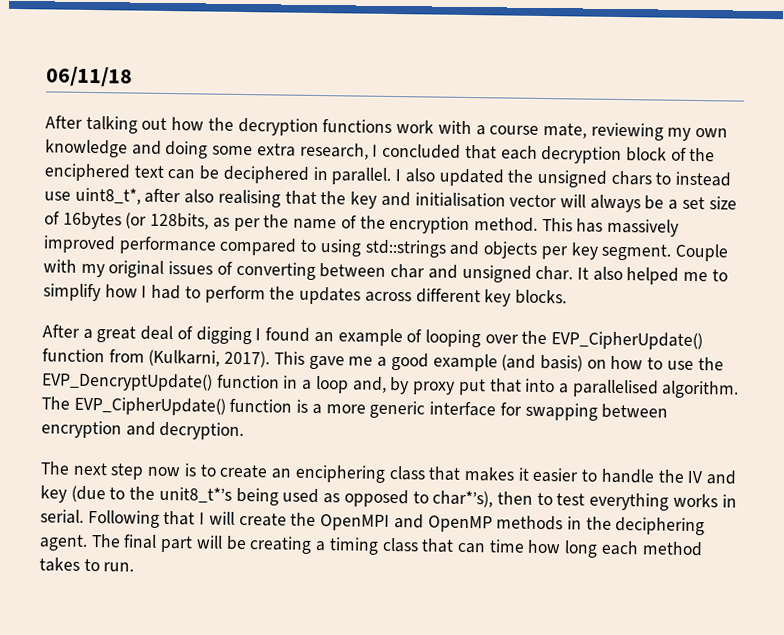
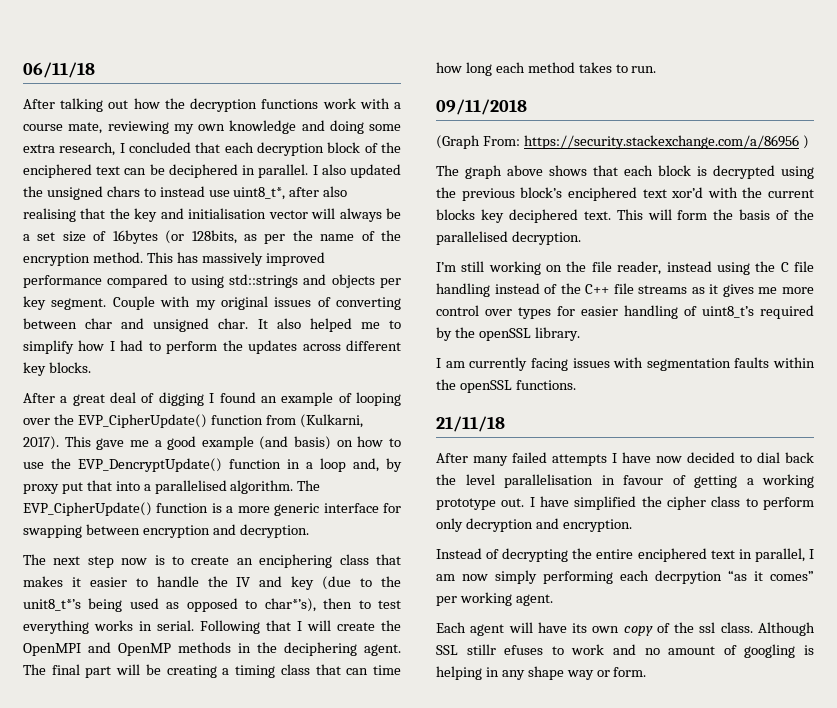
(135, 567) none -> [436,99,527,115] [436,135,809,149] [436,165,814,179] [436,187,814,201] [436,209,814,223] [436,231,581,245] [436,261,814,275] [436,283,814,297] [436,305,814,319] [436,327,580,341] [436,357,815,371] [436,379,576,393] [436,416,505,432] [436,452,814,466] [436,474,814,488] [436,496,814,510] [436,518,632,532] [436,548,814,562] [436,570,814,584] [436,592,553,606] [436,622,815,636] [436,644,814,658] [436,666,647,680] // 09/11/2018 // (Graph From: https://security.stackexchange.com/a/86956 ) // The graph above shows that each block is decrypted using the previous block’s enciphered text xor’d with the current blocks key deciphered text. This will form the basis of the parallelised decryption. // I’m still working on the file reader, instead using the C file handling instead of the C++ file streams as it gives me more control over types for easier handling of uint8_t’s required by the openSSL library. // I am currently facing issues with segmentation faults within the openSSL functions. // 21/11/18 // After many failed attempts I have now decided to dial back the level parallelisation in favour of getting a working prototype out. I have simplified the cipher class to perform only decryption and encryption. // Instead of decrypting the entire enciphered text in parallel, I am now simply performing each decrpytion “as it comes” per working agent. // Each agent will have its own copy of the ssl class. Although SSL stillr efuses to work and no amount of googling is helping in any shape way or form.

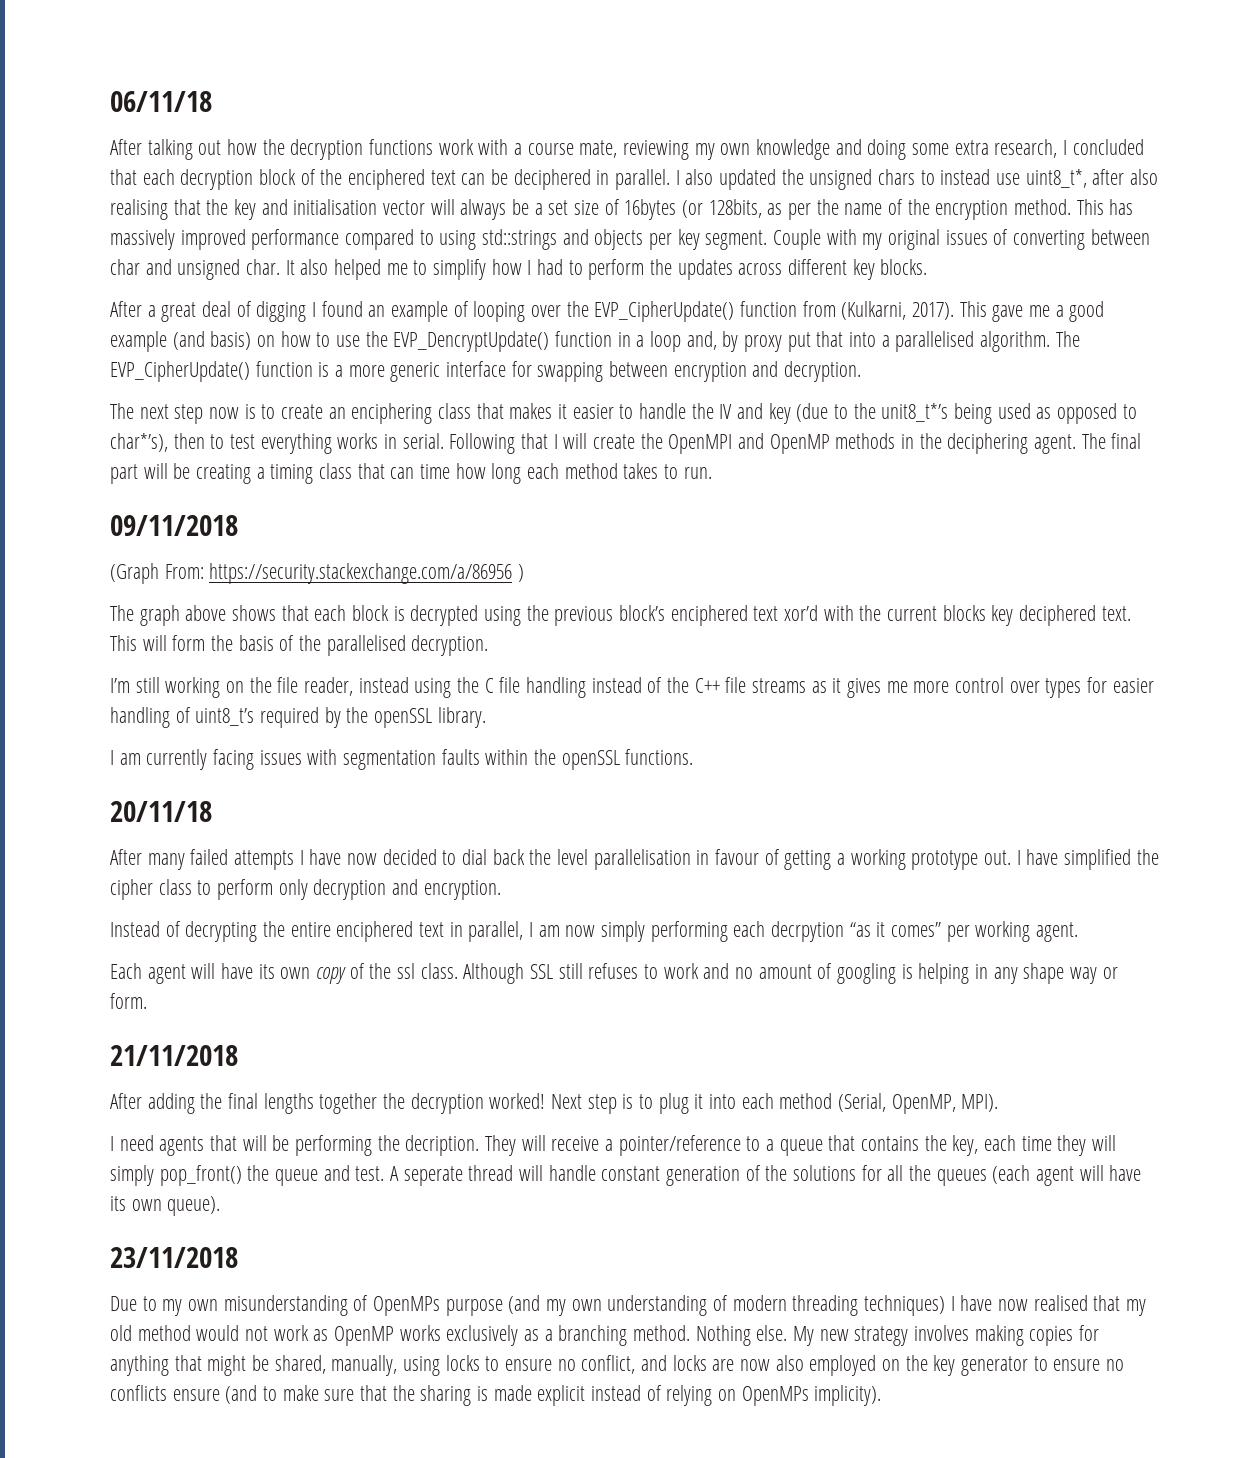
[436,416,505,432] 21/11/18 -> [110,801,212,822] 20/11/18
[466,644,544,655] stillr efuses -> [558,963,639,979] still refuses
(647, 672) none -> [110,1045,238,1066] [110,1093,999,1114] [110,1135,1117,1156] [110,1165,1142,1186] [110,1196,221,1216] [110,1247,238,1268] [110,1295,1147,1316] [110,1325,1100,1346] [110,1355,1125,1376] [110,1385,882,1406] // 21/11/2018 // After adding the final lengths together the decryption worked! Next step is to plug it into each method (Serial, OpenMP, MPI). // I need agents that will be performing the decription. They will receive a pointer/reference to a queue that contains the key, each time they will simply pop_front() the queue and test. A seperate thread will handle constant generation of the solutions for all the queues (each agent will have its own queue). // 23/11/2018 // Due to my own misunderstanding of OpenMPs purpose (and my own understanding of modern threading techniques) I have now realised that my old method would not work as OpenMP works exclusively as a branching method. Nothing else. My new strategy involves making copies for anything that might be shared, manually, using locks to ensure no conflict, and locks are now also employed on the key generator to ensure no conflicts ensure (and to make sure that the sharing is made explicit instead of relying on OpenMPs implicity).

